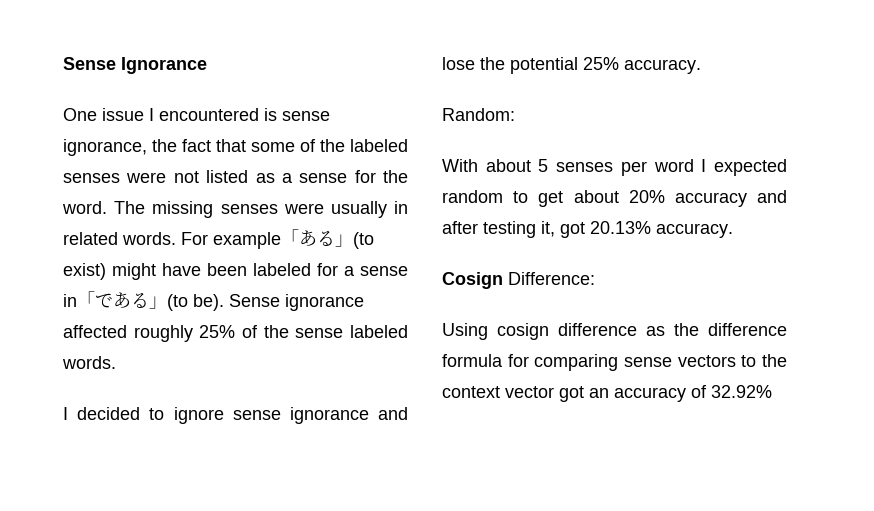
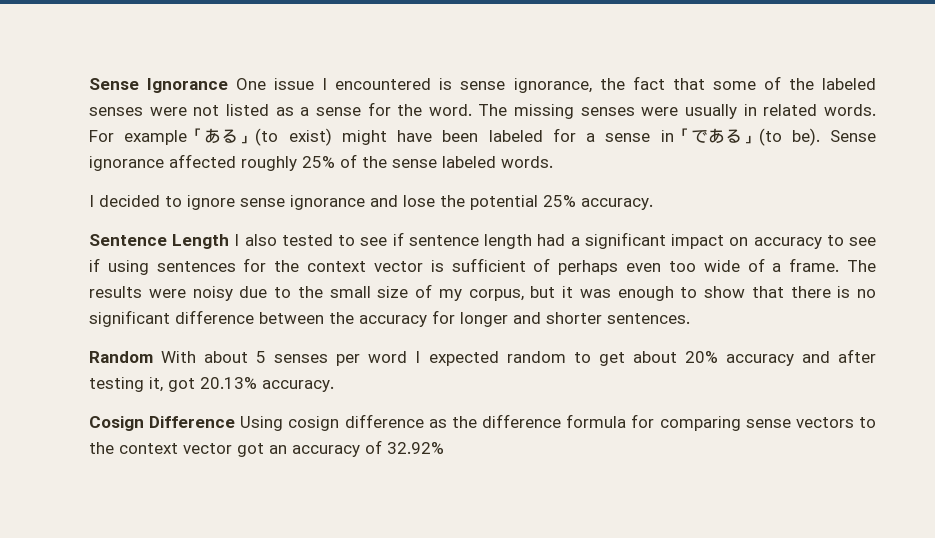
(207, 65) // -> (229, 85) none
[442,108,515,121] Random: // -> [89,232,877,249] [89,258,877,275] [89,284,876,301] [89,310,690,327] [89,351,153,363] Sentence Length I also tested to see if sentence length had a significant impact on accuracy to see if using sentences for the context vector is sufficient of perhaps even too wide of a frame. The results were noisy due to the small size of my corpus, but it was enough to show that there is no significant difference between the accuracy for longer and shorter sentences. // Random
[508,272,595,285] Difference: // -> [149,416,236,428] Difference

